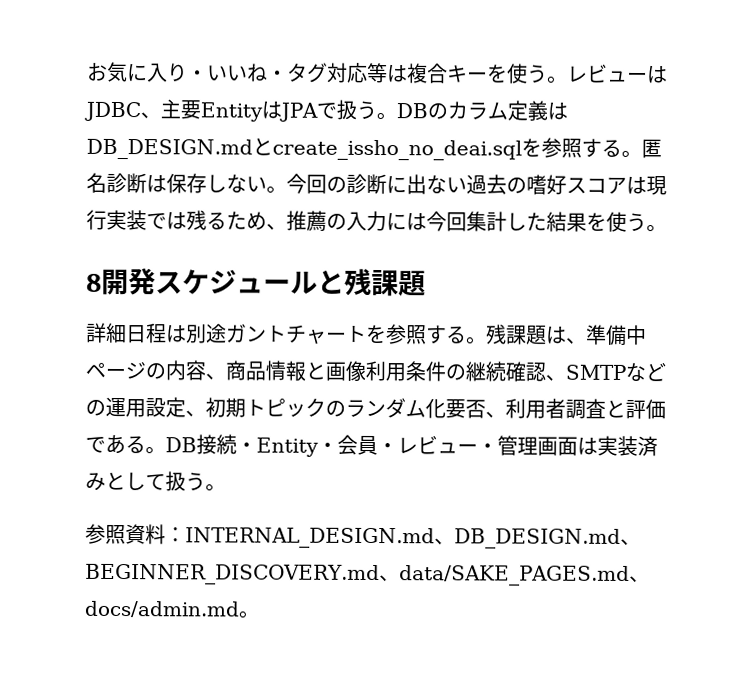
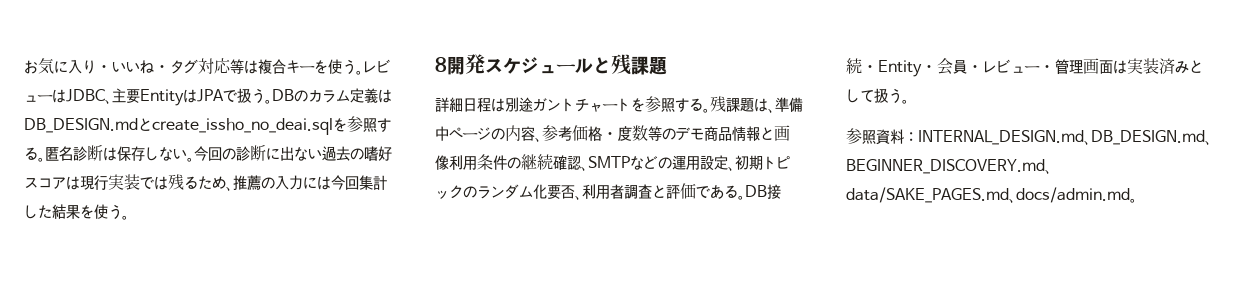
(226, 376) none -> [542,125,704,142] 参考価格・度数等のデモ

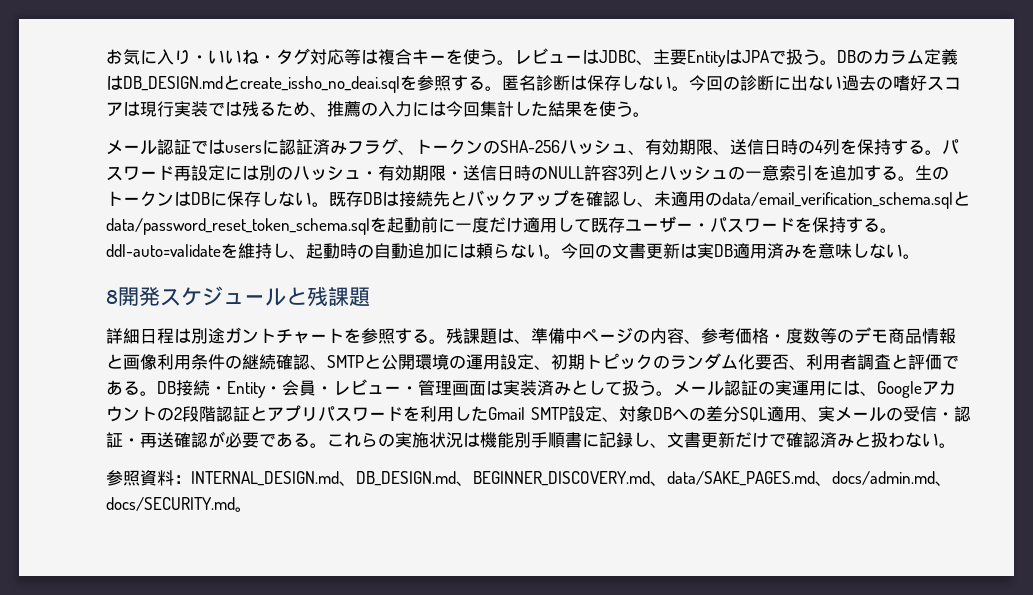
(129, 217) none -> [106,138,959,155] [106,165,949,181] [106,190,970,209] [106,216,897,235] [106,243,920,259] // メール認証ではusersに認証済みフラグ、トークンのSHA-256ハッシュ、有効期限、送信日時の4列を保持する。パスワード再設定には別のハッシュ・有効期限・送信日時のNULL許容3列とハッシュの一意索引を追加する。生のトークンはDBに保存しない。既存DBは接続先とバックアップを確認し、未適用のdata/email_verification_schema.sqlとdata/password_reset_token_schema.sqlを起動前に一度だけ適用して既存ユーザー・パスワードを保持する。ddl-auto=validateを維持し、起動時の自動追加には頼らない。今回の文書更新は実DB適用済みを意味しない。
[630,156,658,170] など -> [364,354,449,370] と公開環境
(909, 101) none -> [673,380,956,398] [106,405,971,422] [106,431,956,448] メール認証の実運用には、Googleアカウントの2段階認証とアプリパスワードを利用したGmail SMTP設定、対象DBへの差分SQL適用、実メールの受信・認証・再送確認が必要である。これらの実施状況は機能別手順書に記録し、文書更新だけで確認済みと扱わない。
(1130, 195) none -> [934,481,952,486] [106,497,235,511] 、docs/SECURITY.md

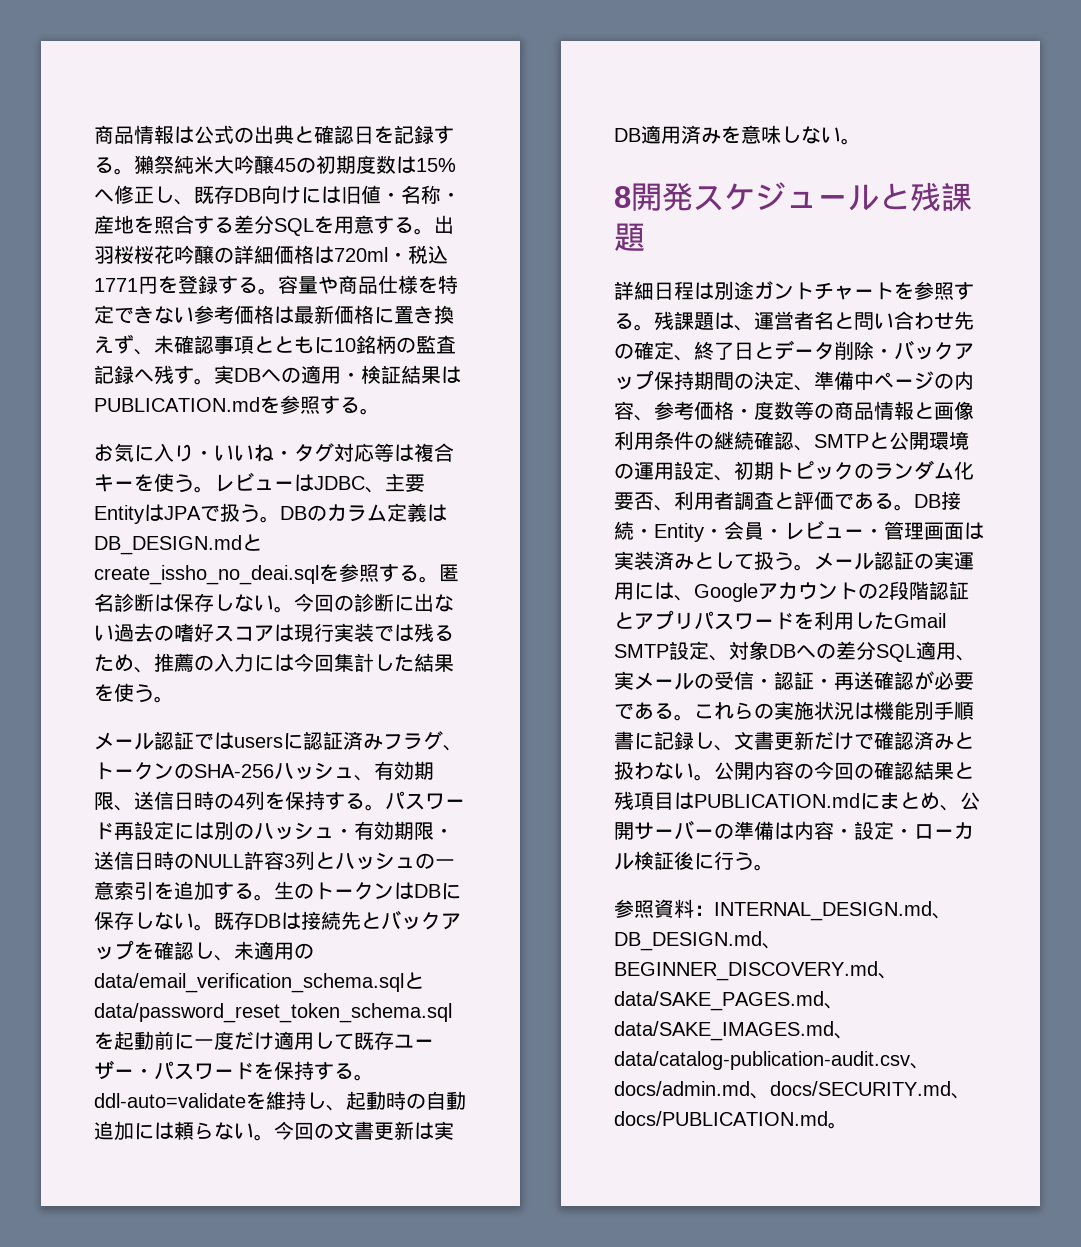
(106, 56) none -> [94,125,454,144] [94,155,456,175] [94,185,461,205] [94,215,454,236] [94,245,448,264] [94,275,458,295] [94,305,454,324] [94,334,456,355] [94,365,461,385] [94,395,380,415] 商品情報は公式の出典と確認日を記録する。獺祭純米大吟醸45の初期度数は15%へ修正し、既存DB向けには旧値・名称・産地を照合する差分SQLを用意する。出羽桜桜花吟醸の詳細価格は720ml・税込1771円を登録する。容量や商品仕様を特定できない参考価格は最新価格に置き換えず、未確認事項とともに10銘柄の監査記録へ残す。実DBへの適用・検証結果はPUBLICATION.mdを参照する。 //
(531, 341) none -> [754,311,974,330] [614,340,974,361] [614,370,814,391] 運営者名と問い合わせ先の確定、終了日とデータ削除・バックアップ保持期間の決定、
[854,327,888,344] デモ -> (834, 411) none
(956, 445) none -> [714,761,974,780] [614,791,980,811] [614,820,974,840] [614,851,774,871] 公開内容の今回の確認結果と残項目はPUBLICATION.mdにまとめ、公開サーバーの準備は内容・設定・ローカル検証後に行う。
(832, 483) none -> [614,1021,854,1041] [614,1051,930,1070] data/SAKE_IMAGES.md、data/catalog-publication-audit.csv、
(235, 504) none -> [951,1093,971,1099] [614,1111,828,1126] 、docs/PUBLICATION.md

